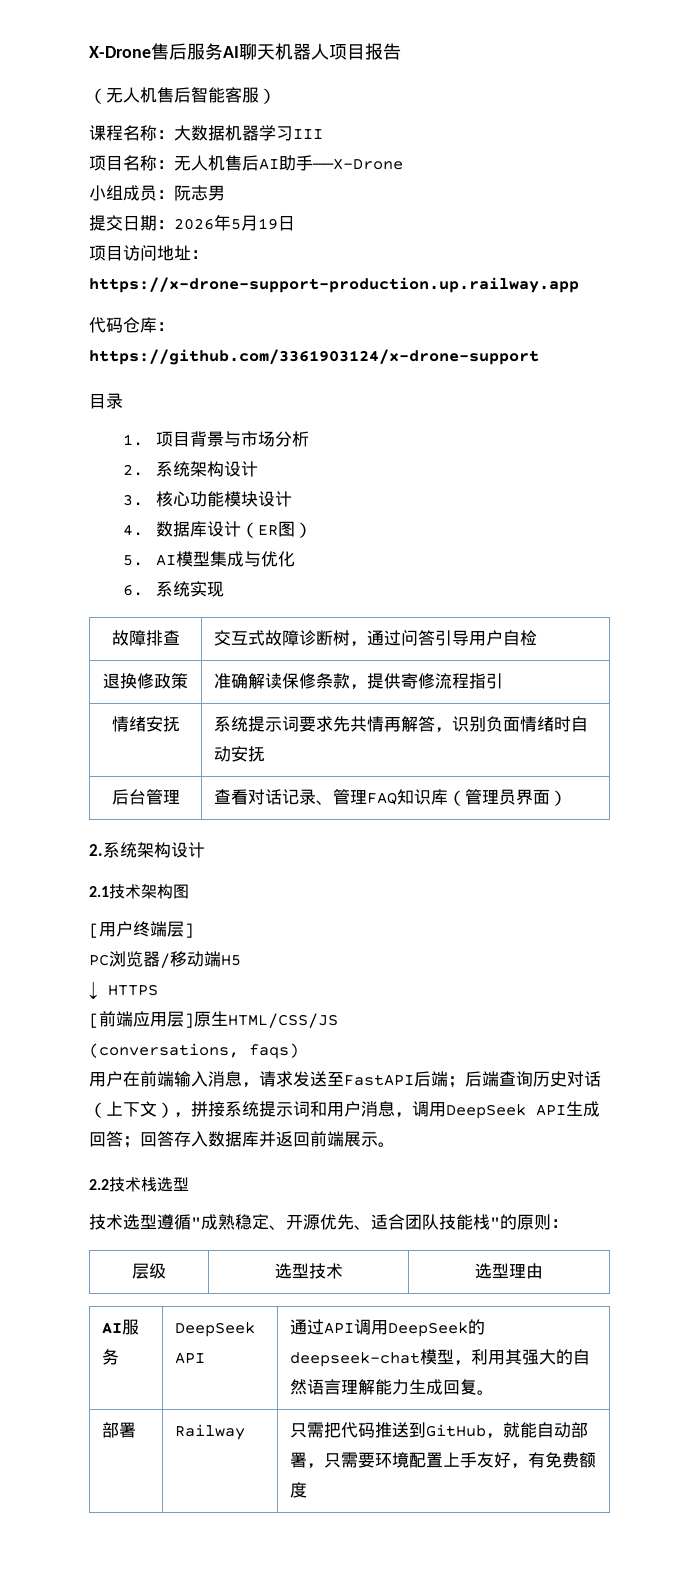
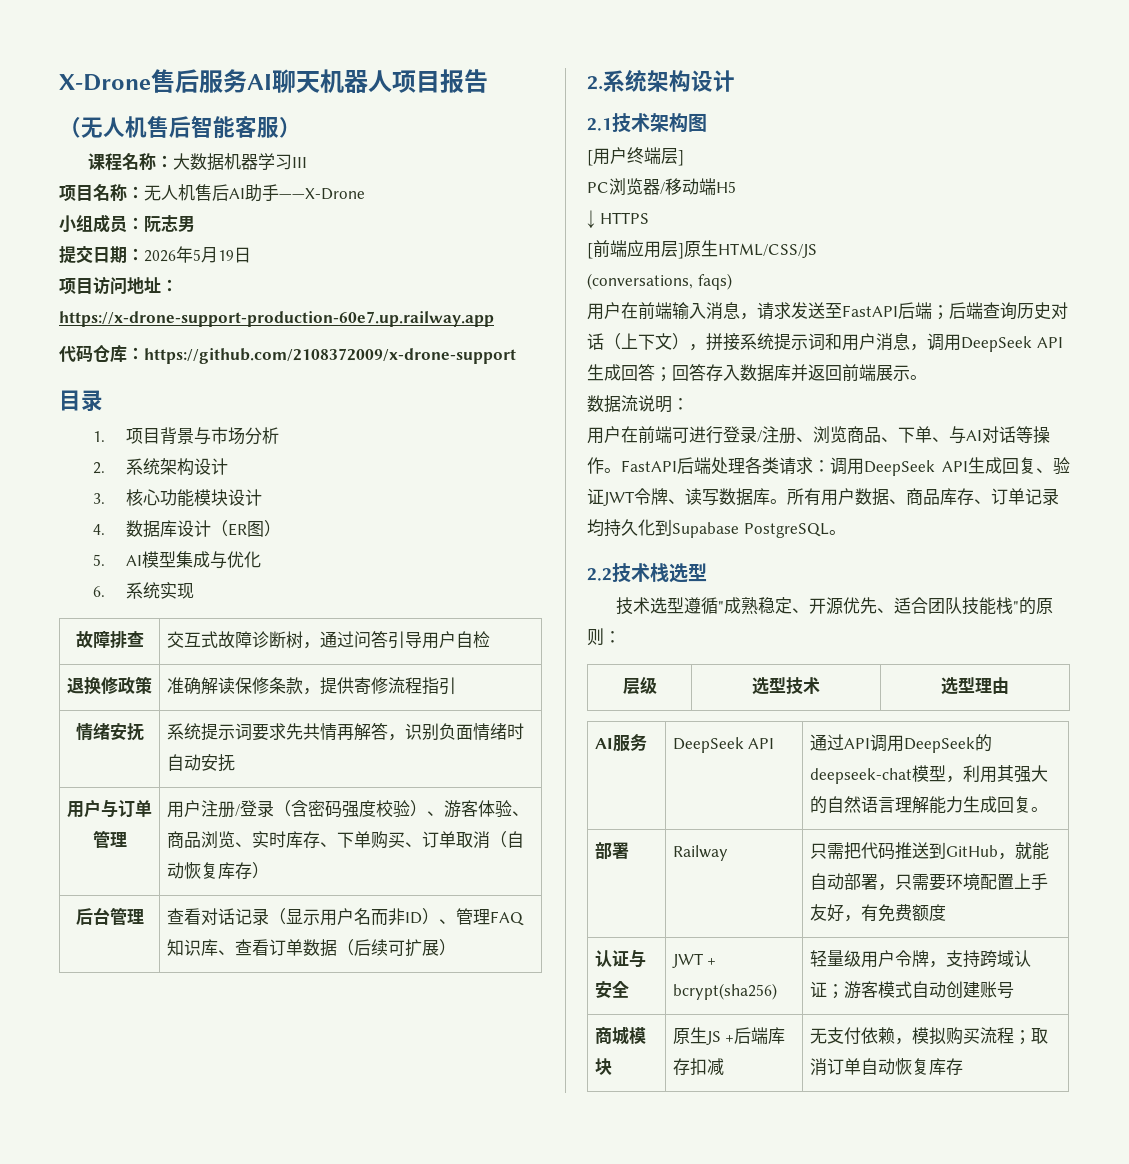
[89,277,579,293] https://x-drone-support-production.up.railway.app -> [59,311,494,327] https://x-drone-support-production-60e7.up.railway.app
[89,349,539,365] https://github.com/3361903124/x-drone-support -> [144,348,516,364] https://github.com/2108372009/x-drone-support
(266, 754) none -> [67,799,152,818] [92,830,127,848] [166,800,529,818] [166,831,524,849] [166,862,269,879] // 用户与订单管理 | 用户注册/登录（含密码强度校验）、游客体验、商品浏览、实时库存、下单购买、订单取消（自动恢复库存）
[316,789,551,806] 、管理FAQ知识库（管理员界面 -> [268,908,524,926] [166,939,439,957] （显示用户名而非ID）、管理FAQ知识库、查看订单数据（后续可扩展
(395, 1144) none -> [587,395,689,413] [587,426,1050,444] [587,457,1070,476] [587,488,1059,506] [587,519,846,538] // 数据流说明： // 用户在前端可进行登录/注册、浏览商品、下单、与AI对话等操作。FastAPI后端处理各类请求：调用DeepSeek API生成回复、验证JWT令牌、读写数据库。所有用户数据、商品库存、订单记录均持久化到Supabase PostgreSQL。
(308, 1490) none -> [594,949,646,967] [594,981,629,998] [671,953,717,968] [672,983,777,1000] [809,950,1031,968] [809,981,1014,999] [594,1026,646,1045] [594,1058,612,1075] [672,1027,786,1045] [672,1058,724,1076] [809,1027,1048,1045] [809,1058,963,1076] // 认证与安全 | JWT + bcrypt(sha256) | 轻量级用户令牌，支持跨域认证；游客模式自动创建账号 // 商城模块 | 原生JS +后端库存扣减 | 无支付依赖，模拟购买流程；取消订单自动恢复库存

